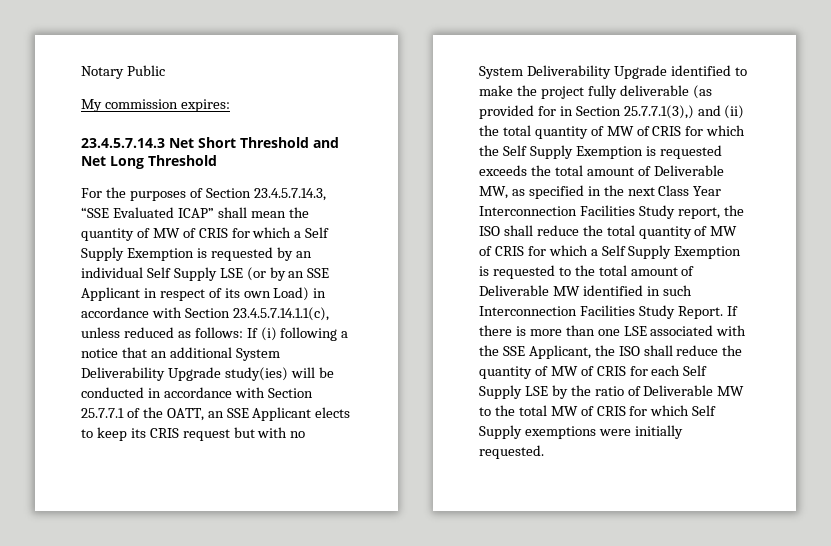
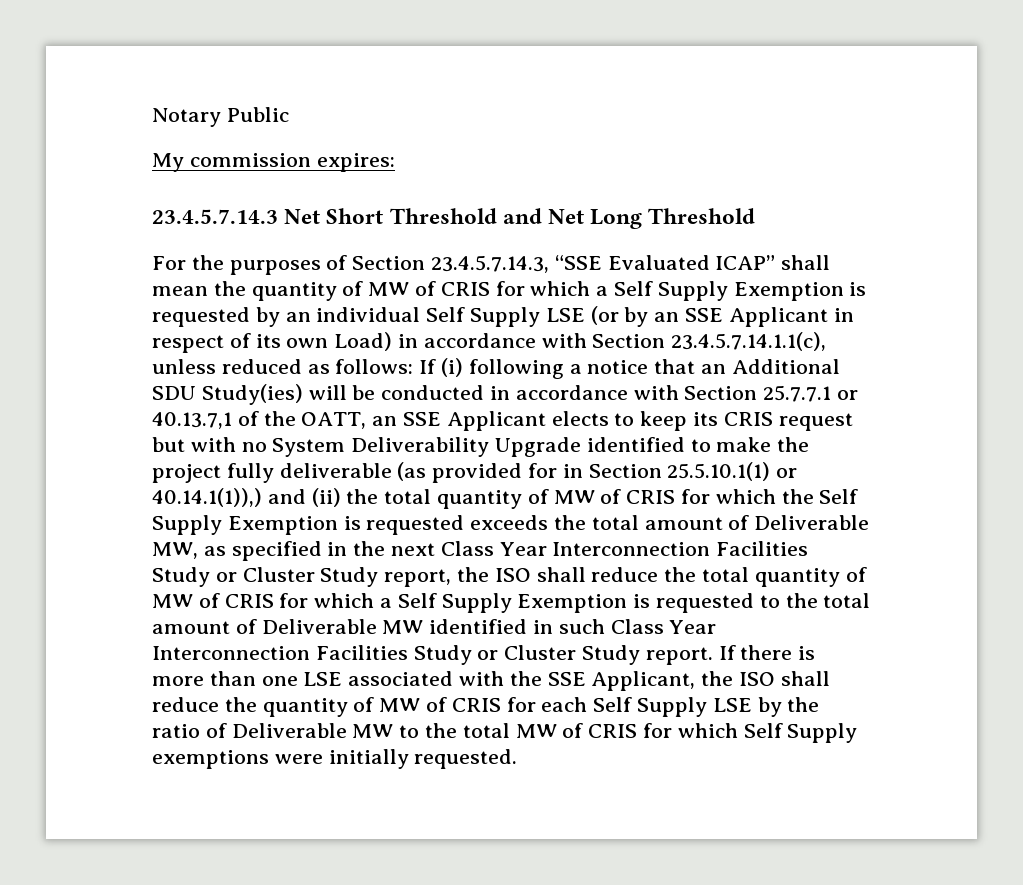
[169,347,280,361] [81,367,288,381] additional System Deliverability Upgrade study(ies) -> [731,359,840,374] [152,384,303,405] Additional SDU Study(ies)
(124, 413) none -> [837,390,859,400] [152,412,232,429] or 40.13.7,1
[623,105,694,119] 25.7.7.1(3),) -> [667,462,798,481] [152,488,262,507] 25.5.10.1(1) or 40.14.1(1)),)
(675, 212) none -> [215,567,379,587] or Cluster Study
[479,305,723,319] Interconnection Facilities Study Report. -> [610,619,717,634] [152,645,713,665] Class Year Interconnection Facilities Study or Cluster Study report.

